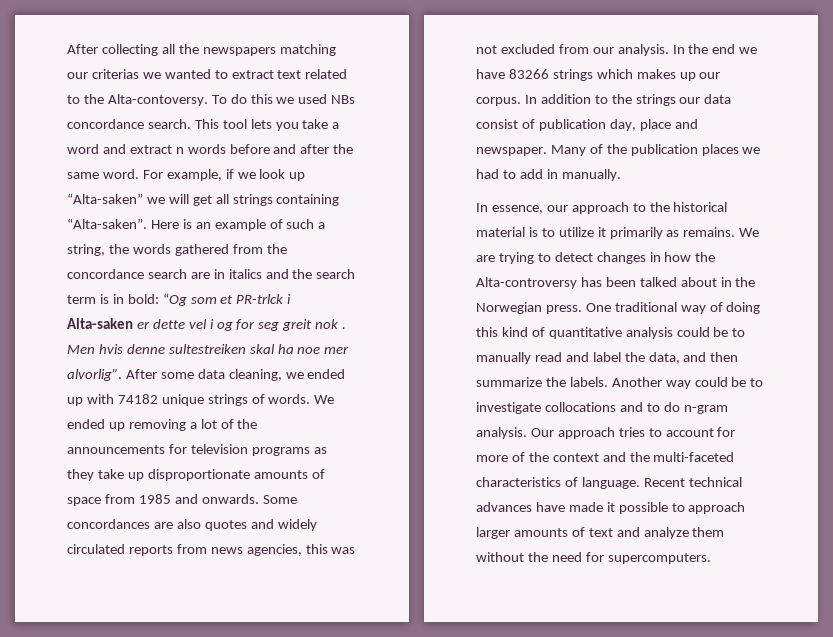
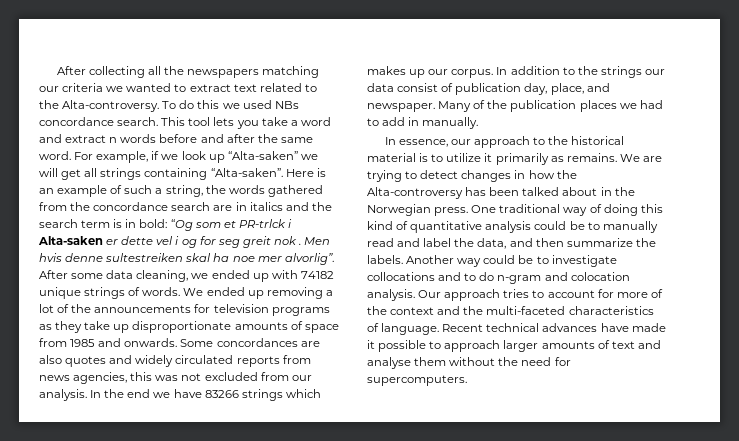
[91,69,139,79] criterias -> [62,83,104,92] criteria
[107,94,208,106] Alta-contoversy. -> [62,100,160,112] Alta-controversy.
[639,119,671,131] place -> [550,83,584,95] place,
(728, 409) none -> [544,272,630,281] and colocation
[643,527,689,539] analyze -> [367,357,411,369] analyse

